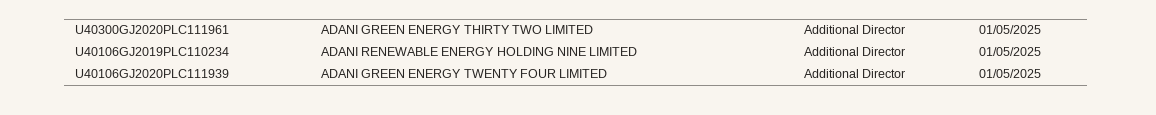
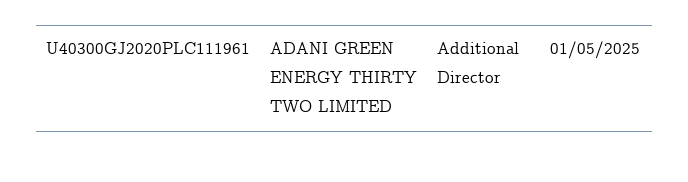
[74,47,229,56] [320,47,638,56] [803,47,905,56] [978,47,1041,56] [74,69,229,78] [320,69,608,78] [803,69,905,78] [978,69,1041,78] // U40106GJ2019PLC110234 | ADANI RENEWABLE ENERGY HOLDING NINE LIMITED | Additional Director | 01/05/2025 // U40106GJ2020PLC111939 | ADANI GREEN ENERGY TWENTY FOUR LIMITED | Additional Director | 01/05/2025 -> (640, 50) none

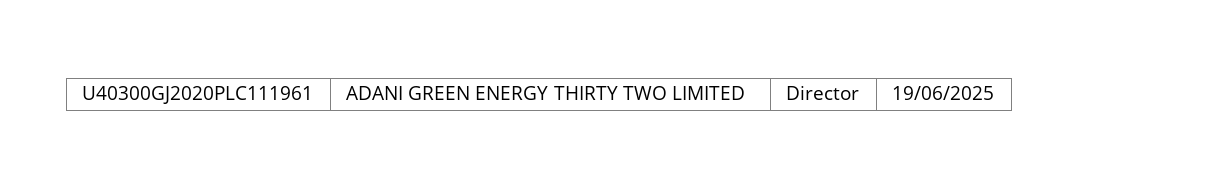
[436,42,519,54] Additional -> (745, 93) none
[549,41,640,59] 01/05/2025 -> [892,86,995,100] 19/06/2025

